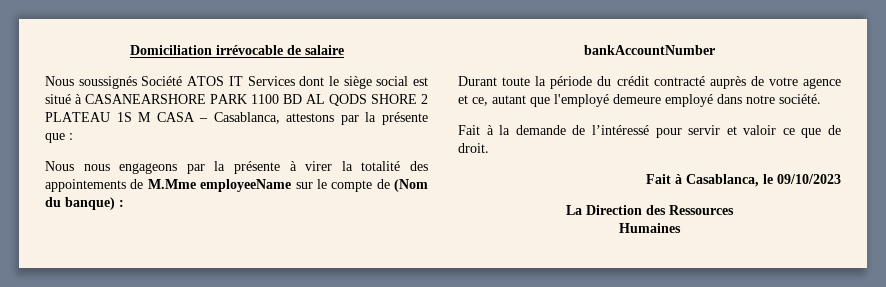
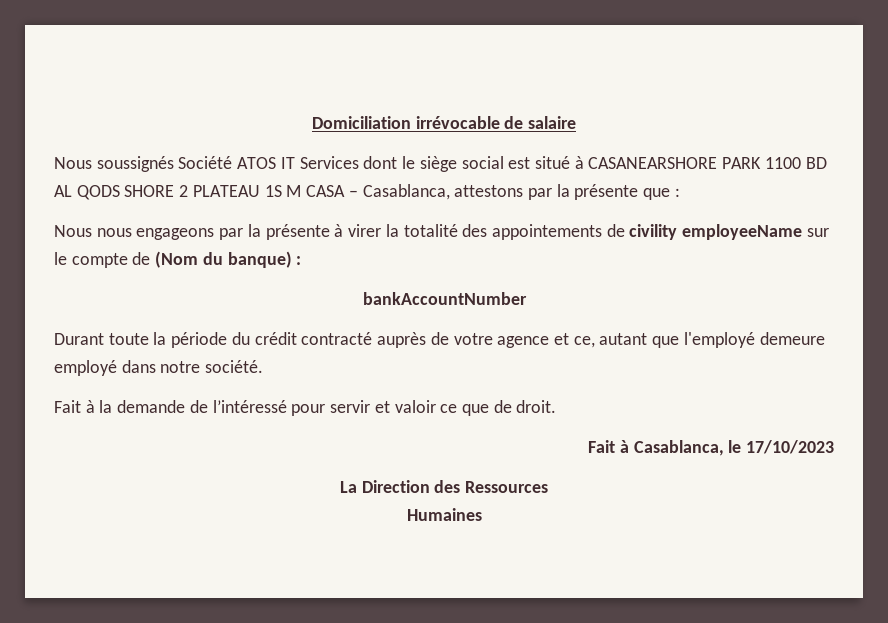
[147,179,196,189] M.Mme -> [629,224,678,240] civility
[777,174,841,184] 09/10/2023 -> [746,440,835,454] 17/10/2023

